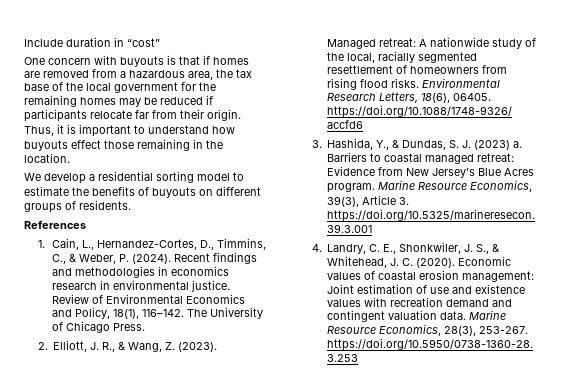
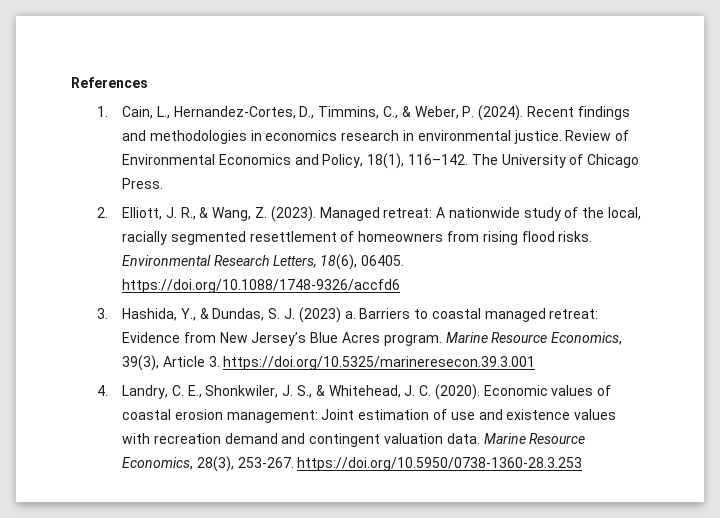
[24,37,160,47] [24,55,249,67] [24,69,252,80] [24,82,216,93] [24,95,213,107] [24,109,241,122] [24,124,235,137] [24,139,223,151] [24,153,70,163] [24,171,244,184] [24,186,261,198] [24,200,131,213] Include duration in “cost” // One concern with buyouts is that if homes are removed from a hazardous area, the tax base of the local government for the remaining homes may be reduced if participants relocate far from their origin. Thus, it is important to understand how buyouts effect those remaining in the location. // We develop a residential sorting model to estimate the benefits of buyouts on different groups of residents. // -> (71, 82) none

